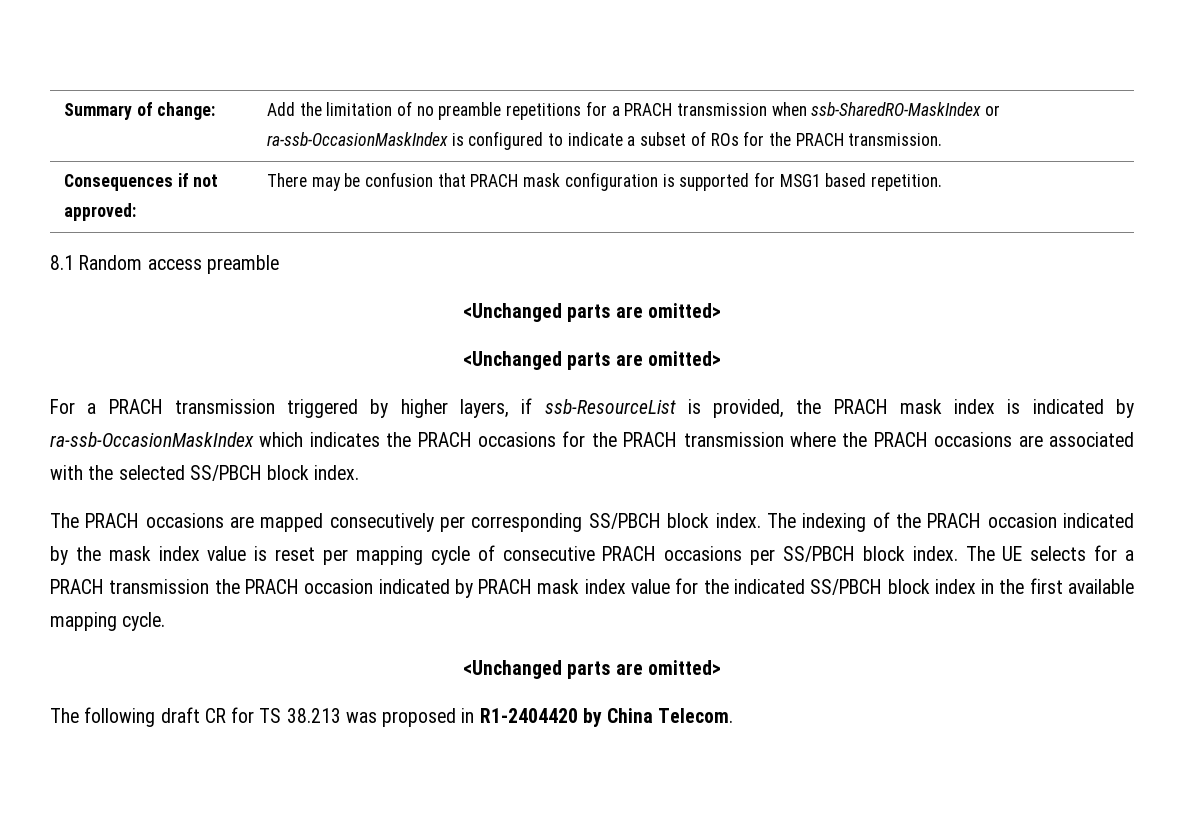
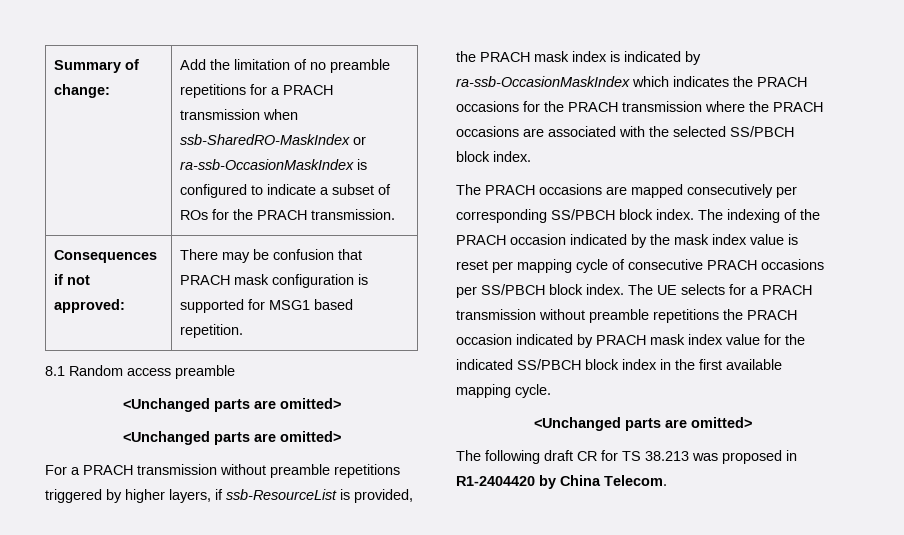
(275, 406) none -> [220,464,400,478] without preamble repetitions
(210, 586) none -> [539,309,719,323] without preamble repetitions

